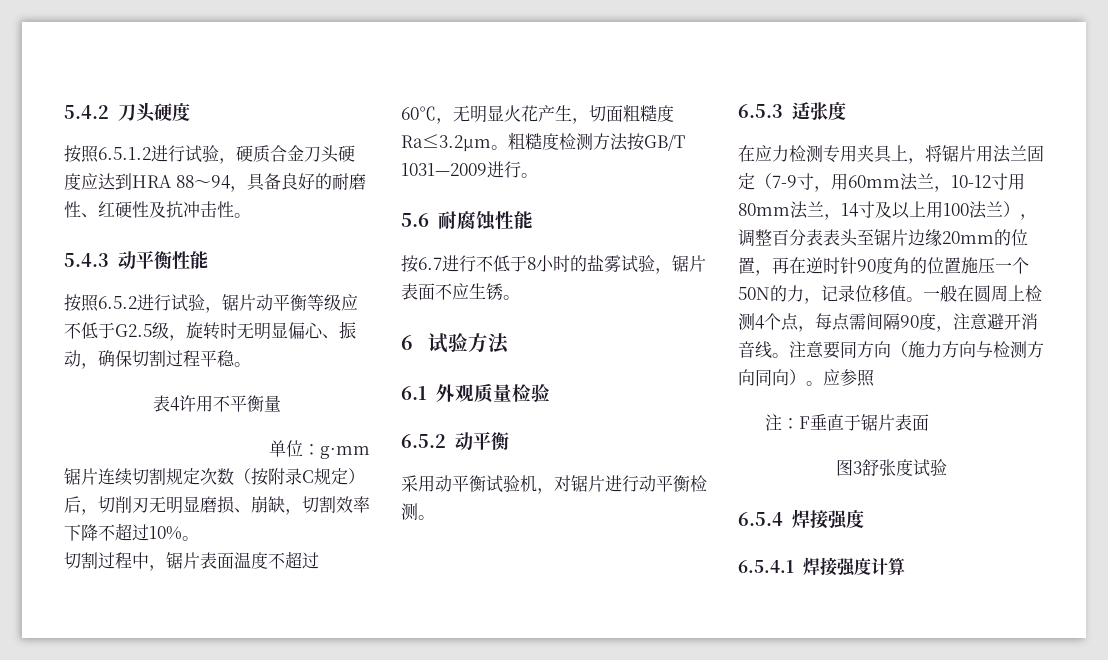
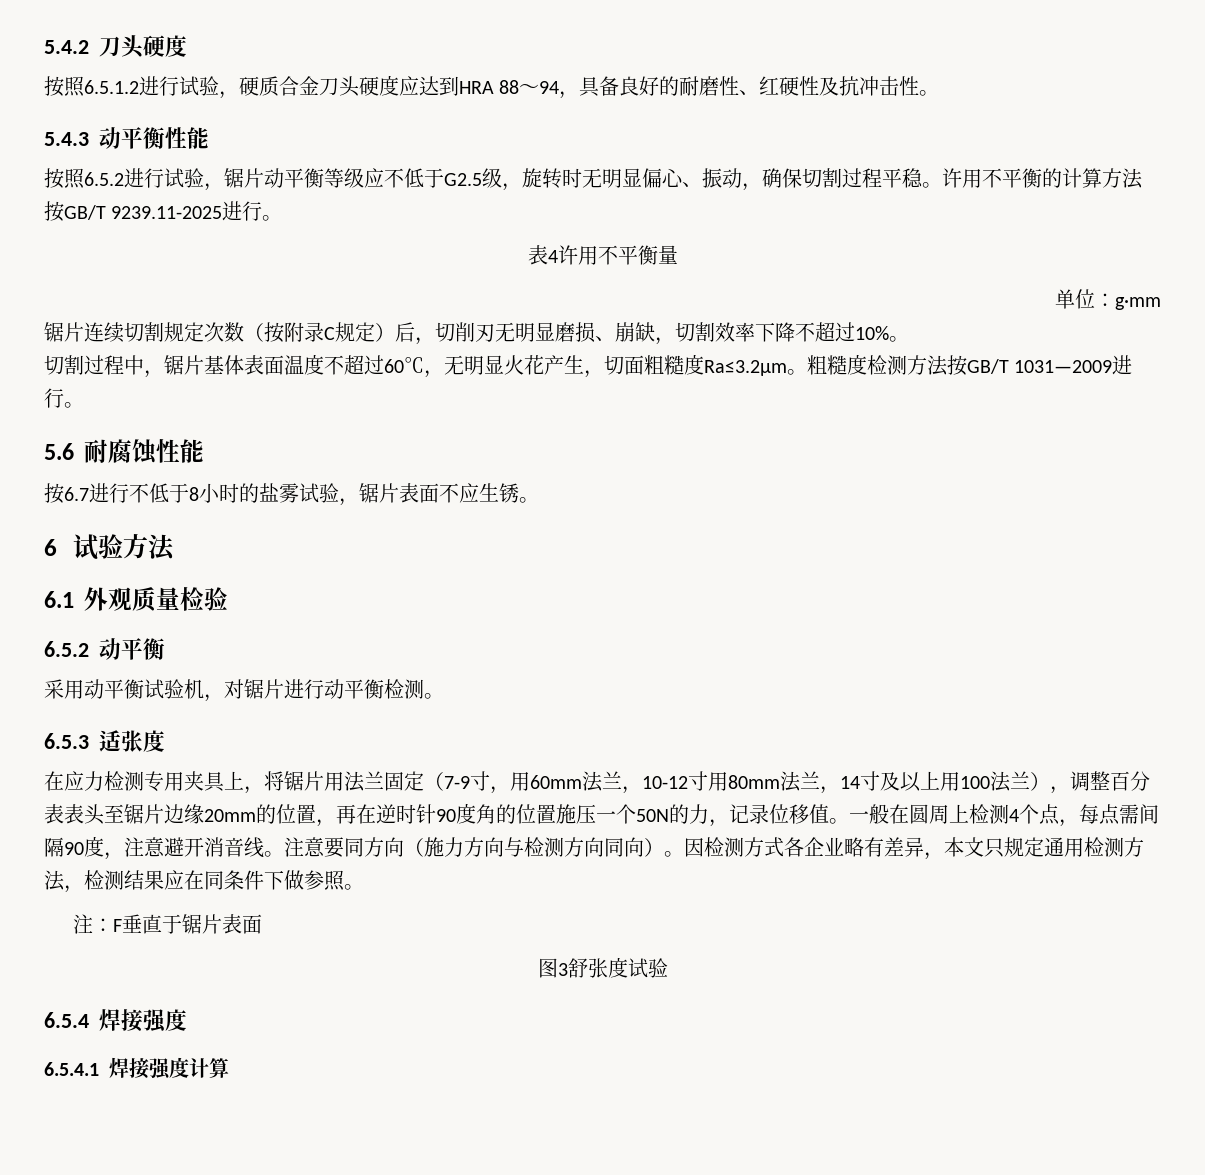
(251, 364) none -> [942,168,1143,189] [44,201,283,222] 许用不平衡的计算方法按GB/T 9239.11-2025进行。
(200, 560) none -> [204,355,244,375] 基体
[823,369,840,386] 应 -> [684,837,1144,860] [44,870,304,893] 因检测方式各企业略有差异，本文只规定通用检测方法，检测结果应在同条件下做
(875, 378) none -> [344,884,364,890] 。

